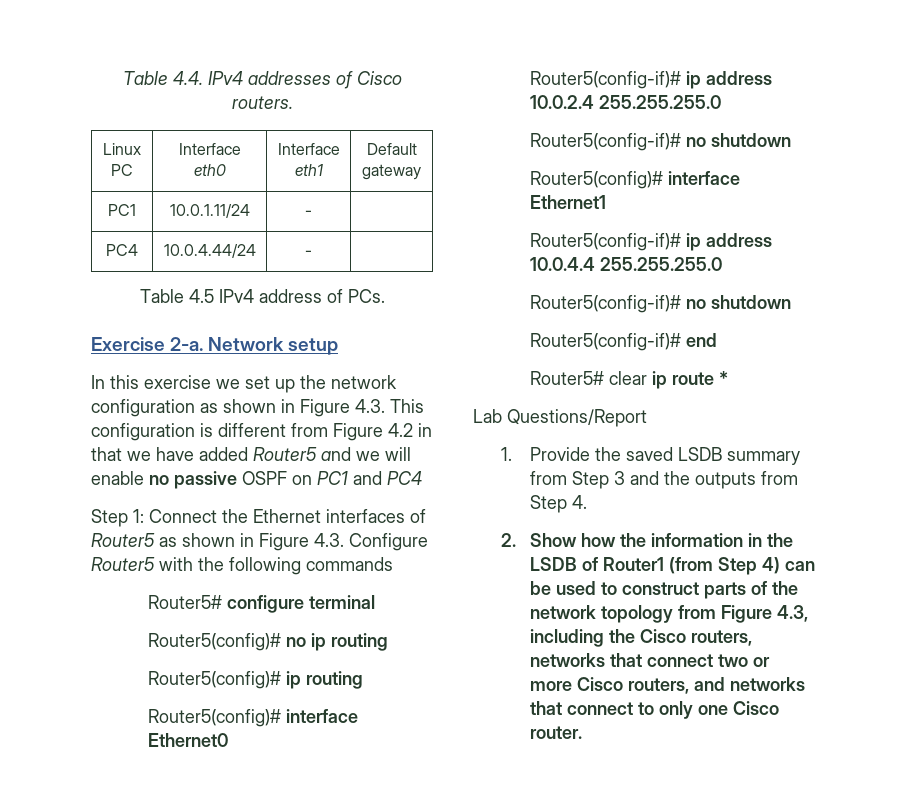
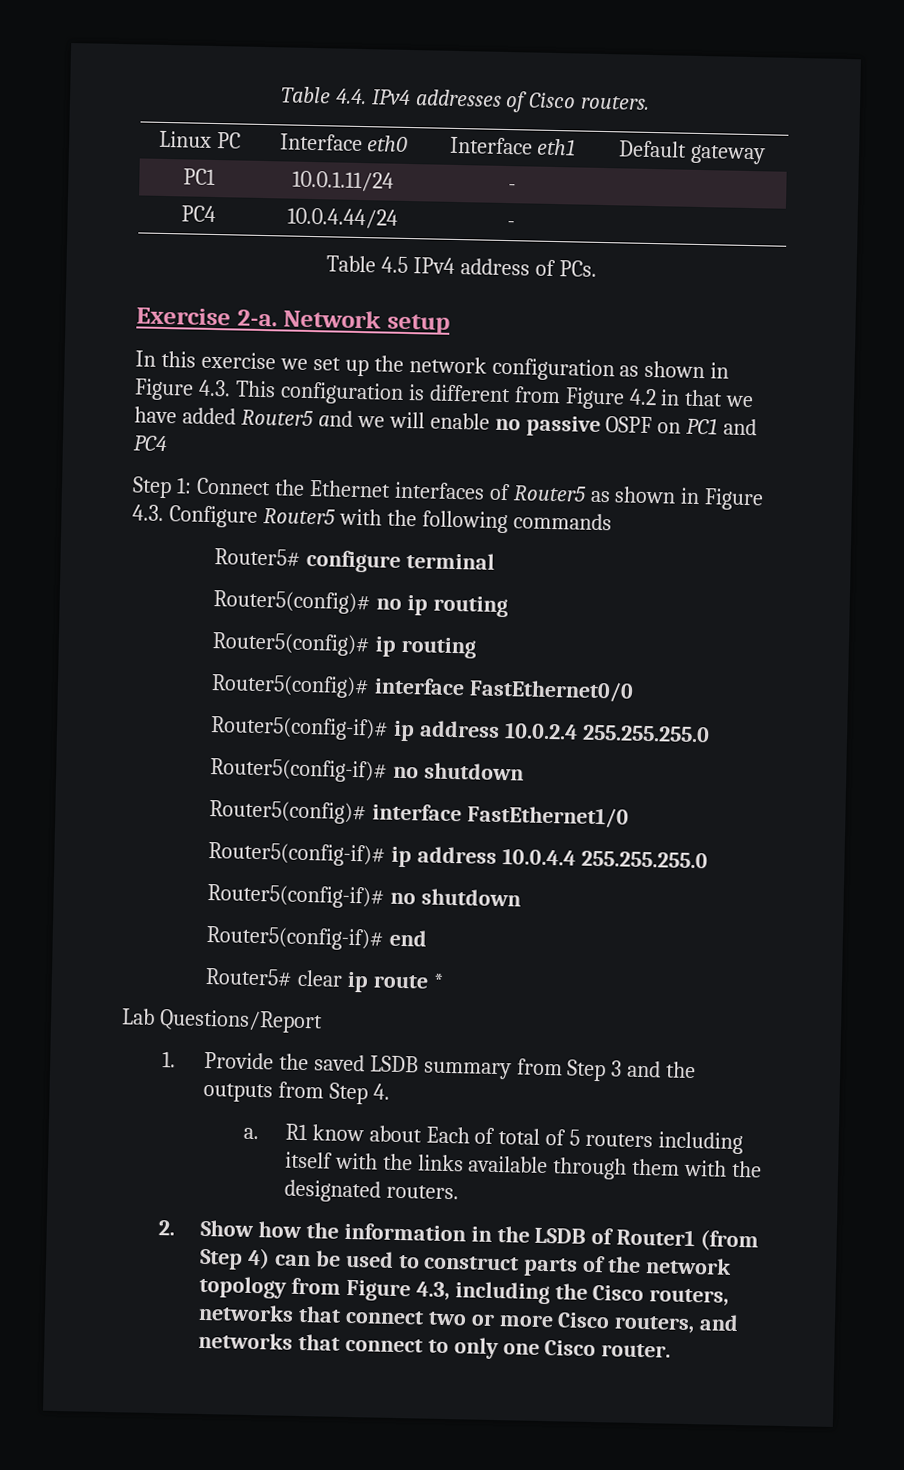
[147,733,228,747] Ethernet0 -> [468,679,634,703] FastEthernet0/0
[529,195,606,209] Ethernet1 -> [466,805,629,829] FastEthernet1/0
(587, 502) none -> [243,1123,744,1155] [284,1151,763,1180] [283,1179,459,1203] // a. R1 know about Each of total of 5 routers including itself with the links available through them with the designated routers.

